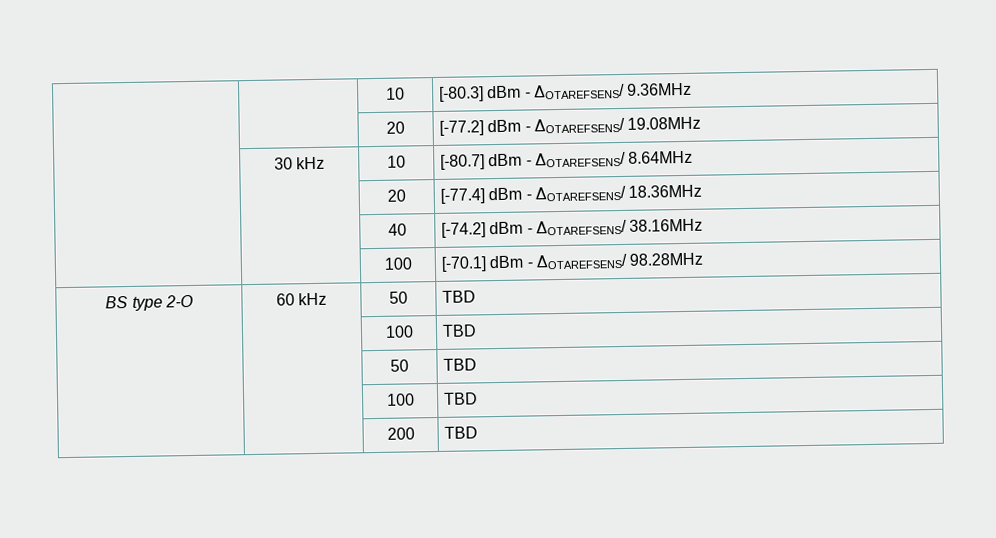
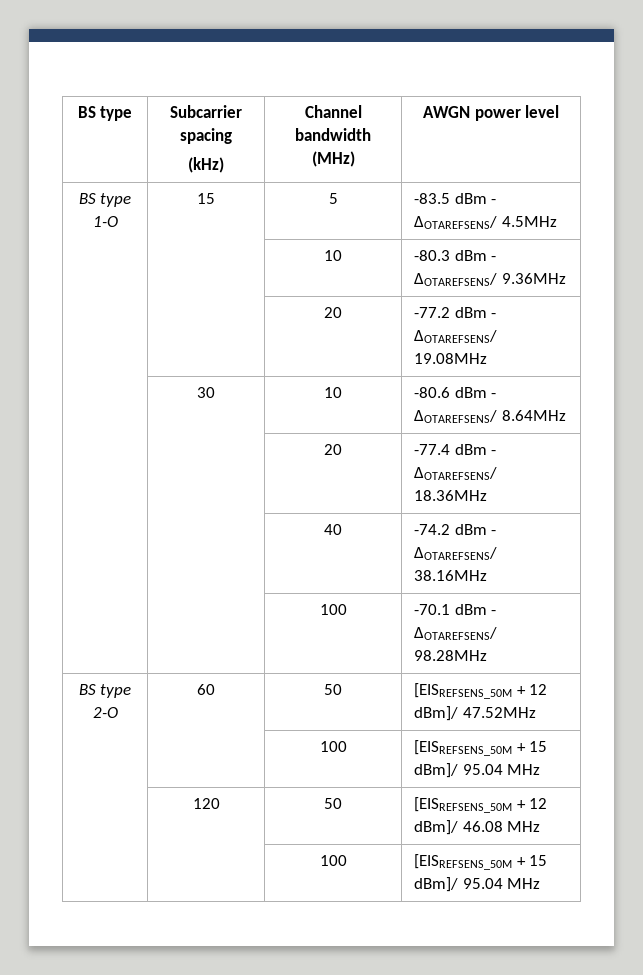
[386,87,405,100] [438,86,484,102] | | 10 | [-80.3] -> [77,106,133,121] [170,105,242,118] [180,128,232,144] [188,157,224,173] [304,105,362,118] [295,128,371,141] [311,151,355,167] [422,105,560,121] [78,193,132,207] [92,216,118,227] [197,193,215,204] [328,193,338,204] [414,193,497,204] [414,216,557,229] [324,250,342,261] [414,250,451,261] BS type | Subcarrier spacing // (kHz) | Channel bandwidth (MHz) | AWGN power level // BS type 1-O | 15 | 5 | -83.5 dBm - ΔOTAREFSENS/ 4.5MHz // | | 10 | -80.3
[438,120,484,136] [-77.2] -> [414,307,451,318] -77.2
[296,156,326,170] [387,155,406,168] [439,154,485,170] kHz | 10 | [-80.7] -> [324,387,342,398] [414,387,451,398] | 10 | -80.6
[439,188,485,204] [-77.4] -> [414,444,451,455] -77.4
[440,222,486,238] [-74.2] -> [414,524,451,535] -74.2
[440,256,487,272] [-70.1] -> [414,604,451,615] -70.1
[298,292,328,306] [389,291,408,304] [441,290,476,303] [384,325,414,338] [441,324,477,337] [390,359,409,372] [442,358,477,371] [386,393,415,406] [443,392,478,405] [386,427,415,440] [443,426,478,439] kHz | 50 | TBD // | | 100 | TBD // | | 50 | TBD // | | 100 | TBD // | | 200 | TBD -> [324,684,342,695] [414,683,548,699] [414,706,536,721] [319,741,347,752] [414,740,548,756] [414,763,541,778] [192,798,220,809] [324,798,342,809] [414,797,548,813] [414,820,541,835] [319,855,347,866] [414,854,548,870] [414,877,541,892] | 50 | [EISREFSENS_50M + 12 dBm]/ 47.52MHz // | | 100 | [EISREFSENS_50M + 15 dBm]/ 95.04 MHz // | 120 | 50 | [EISREFSENS_50M + 12 dBm]/ 46.08 MHz // | | 100 | [EISREFSENS_50M + 15 dBm]/ 95.04 MHz

